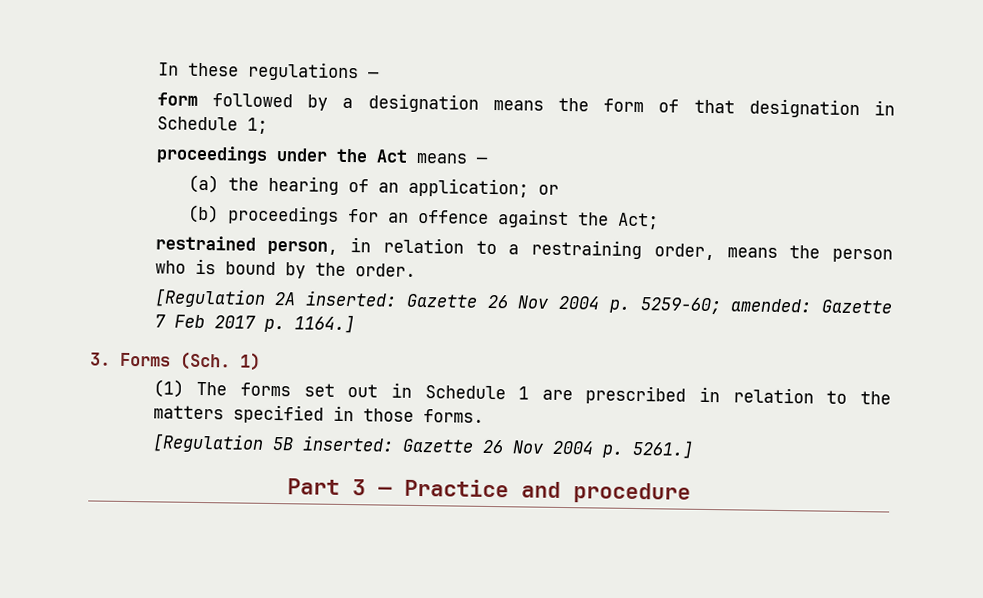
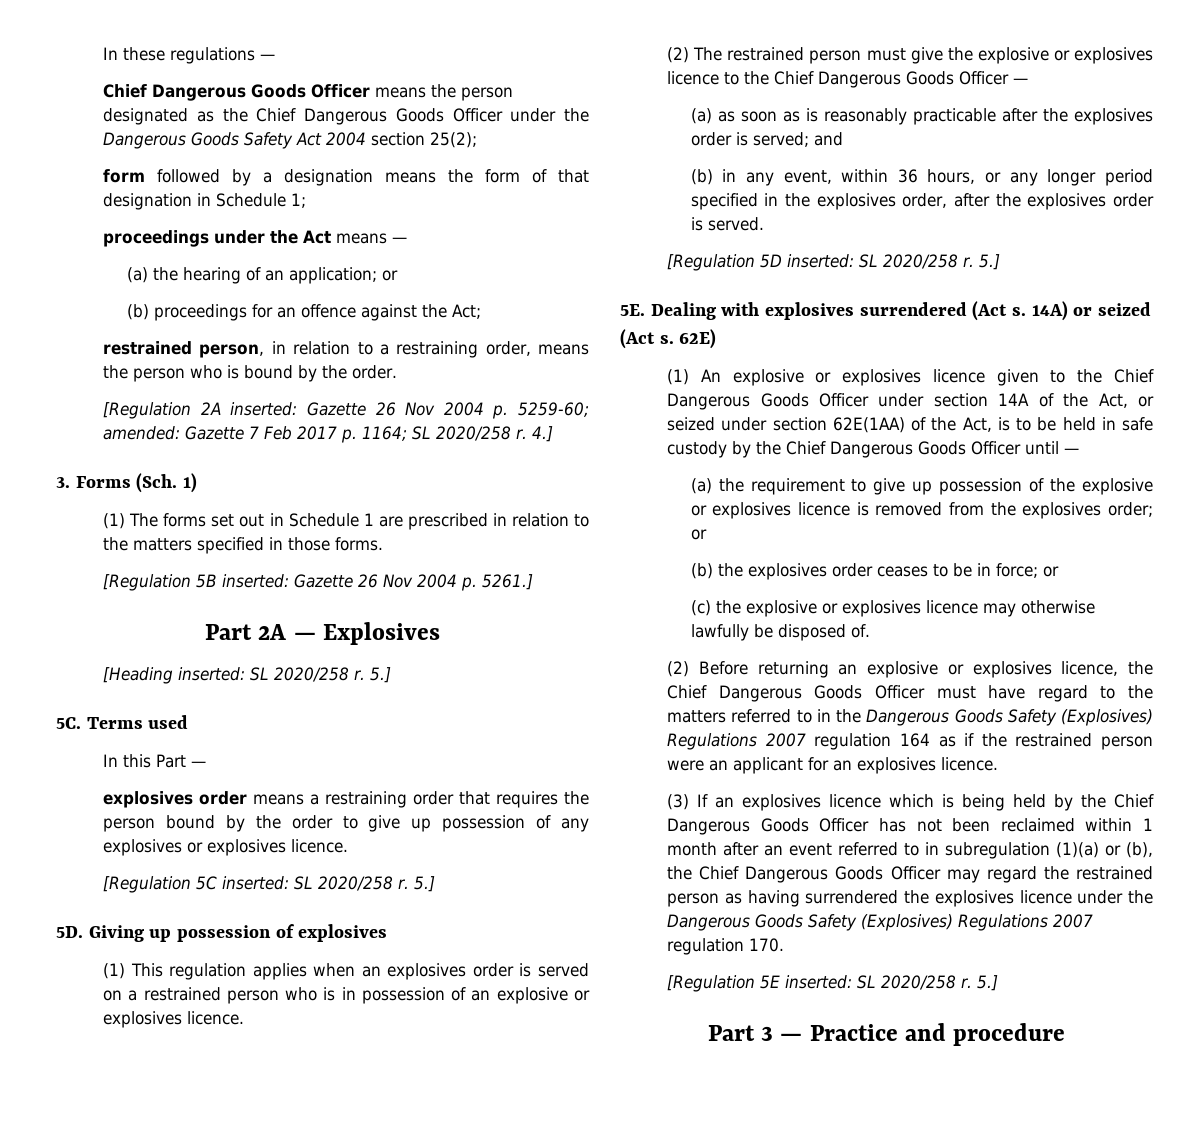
(380, 75) none -> [103,84,514,101] [103,108,589,125] [103,132,478,149] // Chief Dangerous Goods Officer means the person designated as the Chief Dangerous Goods Officer under the Dangerous Goods Safety Act 2004 section 25(2);
[293,314,355,334] 1164.] -> [362,426,554,442] 1164; SL 2020/258 r. 4.]
(694, 449) none -> [205,622,440,645] [103,667,392,684] [56,715,189,729] [103,754,207,768] [103,791,589,808] [103,815,589,832] [103,839,349,856] [103,876,436,893] [56,924,388,942] [103,963,589,980] [103,987,591,1004] [103,1011,245,1028] [667,47,1153,64] [667,71,1029,88] [690,108,1153,125] [690,132,843,147] [690,169,1153,186] [690,193,1154,210] [690,217,764,231] [667,254,1001,271] [620,301,1152,321] [620,329,717,349] [667,369,1154,386] [667,393,1154,410] [667,417,1153,433] [667,441,1080,458] [690,478,1153,495] [690,502,1153,519] [690,529,707,540] [690,563,1059,580] [690,600,1095,617] [690,624,870,641] [667,661,1153,678] [667,685,1153,702] [667,709,1153,726] [667,733,1153,750] [667,757,999,774] [667,794,1154,811] [667,818,1153,835] [667,842,1153,859] [667,866,1153,883] [667,890,1153,907] [667,914,1094,931] [667,938,785,955] [667,975,999,992] // Part 2A — Explosives // [Heading inserted: SL 2020/258 r. 5.] // 5C. Terms used // In this Part — // explosives order means a restraining order that requires the person bound by the order to give up possession of any explosives or explosives licence. // [Regulation 5C inserted: SL 2020/258 r. 5.] // 5D. Giving up possession of explosives // (1) This regulation applies when an explosives order is served on a restrained person who is in possession of an explosive or explosives licence. // (2) The restrained person must give the explosive or explosives licence to the Chief Dangerous Goods Officer — // (a) as soon as is reasonably practicable after the explosives order is served; and // (b) in any event, within 36 hours, or any longer period specified in the explosives order, after the explosives order is served. // [Regulation 5D inserted: SL 2020/258 r. 5.] // 5E. Dealing with explosives surrendered (Act s. 14A) or seized (Act s. 62E) // (1) An explosive or explosives licence given to the Chief Dangerous Goods Officer under section 14A of the Act, or seized under section 62E(1AA) of the Act, is to be held in safe custody by the Chief Dangerous Goods Officer until — // (a) the requirement to give up possession of the explosive or explosives licence is removed from the explosives order; or // (b) the explosives order ceases to be in force; or // (c) the explosive or explosives licence may otherwise lawfully be disposed of. // (2) Before returning an explosive or explosives licence, the Chief Dangerous Goods Officer must have regard to the matters referred to in the Dangerous Goods Safety (Explosives) Regulations 2007 regulation 164 as if the restrained person were an applicant for an explosives licence. // (3) If an explosives licence which is being held by the Chief Dangerous Goods Officer has not been reclaimed within 1 month after an event referred to in subregulation (1)(a) or (b), the Chief Dangerous Goods Officer may regard the restrained person as having surrendered the explosives licence under the Dangerous Goods Safety (Explosives) Regulations 2007 regulation 170. // [Regulation 5E inserted: SL 2020/258 r. 5.]

